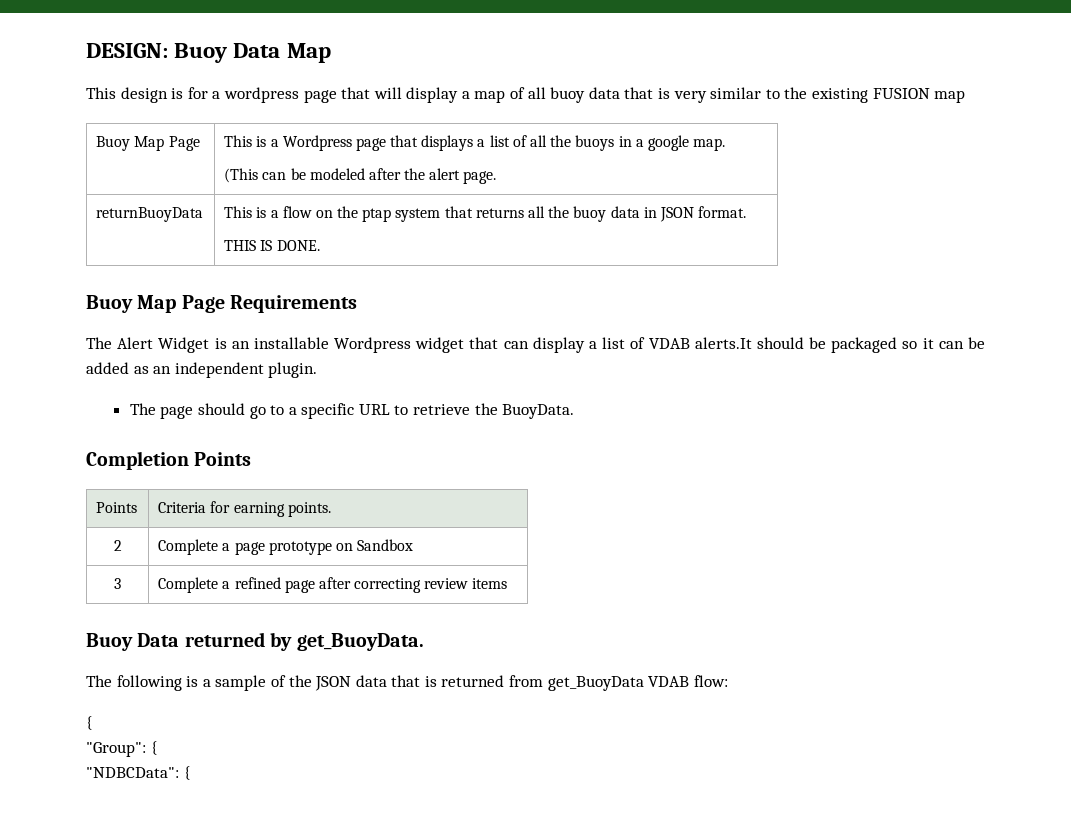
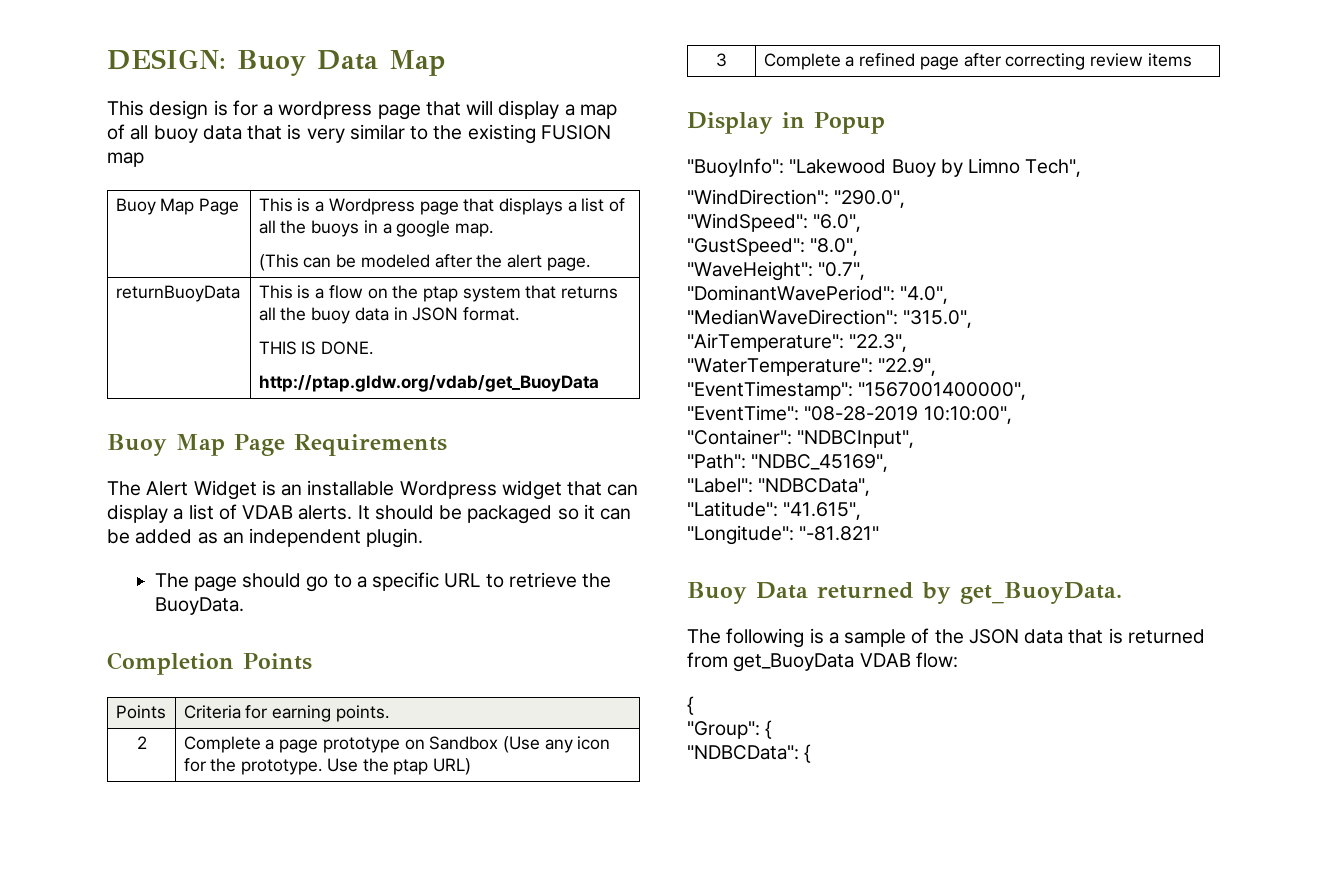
(320, 245) none -> [258,375,599,392] // http://ptap.gldw.org/vdab/get_BuoyData
[694,337,752,349] alerts.It -> [298,505,370,520] alerts. It
(414, 545) none -> [503,736,611,753] [183,758,472,775] (Use any icon for the prototype. Use the ptap URL)
(508, 583) none -> [687,112,885,134] [687,158,1082,177] [687,189,906,208] [687,213,862,232] [687,238,859,256] [687,261,866,281] [687,285,949,304] [687,309,973,328] [687,333,908,352] [687,358,937,376] [687,381,1027,400] [687,405,1012,424] [687,429,915,448] [687,454,889,472] [687,478,871,496] [687,501,862,520] [687,525,880,545] // Display in Popup // "BuoyInfo": "Lakewood Buoy by Limno Tech", // "WindDirection": "290.0", // "WindSpeed": "6.0", // "GustSpeed": "8.0", // "WaveHeight": "0.7", // "DominantWavePeriod": "4.0", // "MedianWaveDirection": "315.0", // "AirTemperature": "22.3", // "WaterTemperature": "22.9", // "EventTimestamp": "1567001400000", // "EventTime": "08-28-2019 10:10:00", // "Container": "NDBCInput", // "Path": "NDBC_45169", // "Label": "NDBCData", // "Latitude": "41.615", // "Longitude": "-81.821"

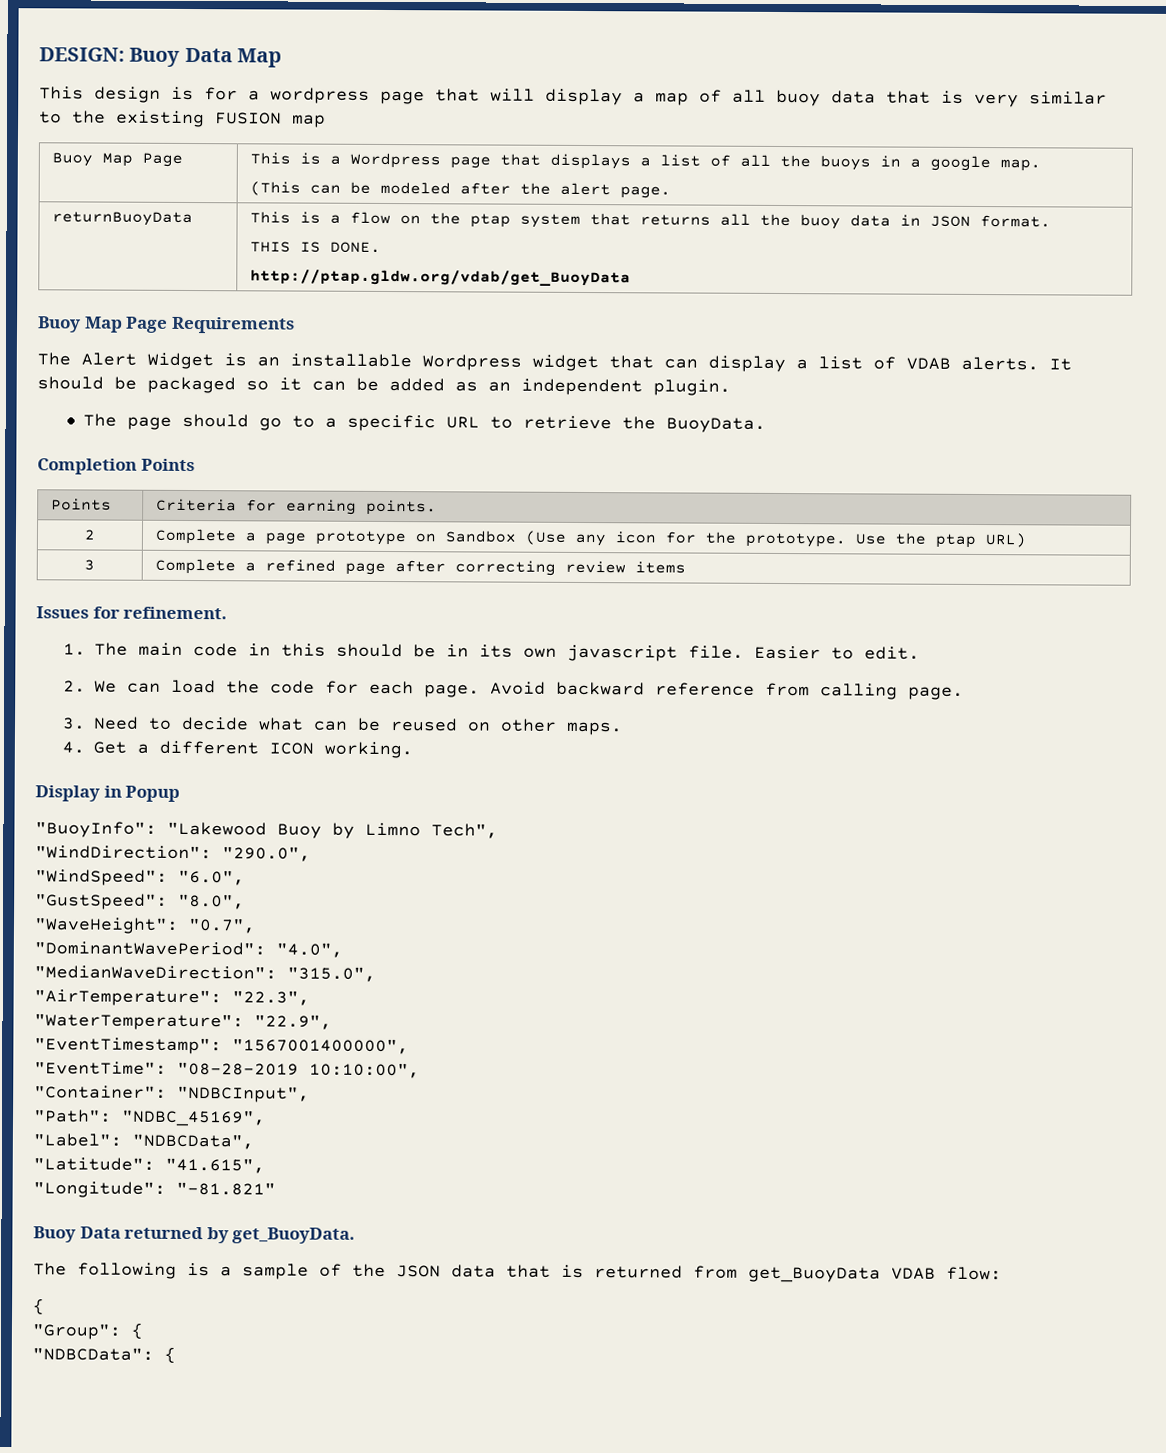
(1192, 60) none -> [36,606,228,620] [62,642,920,662] [62,679,964,700] [61,716,623,736] [61,740,413,759] // Issues for refinement. // 1. The main code in this should be in its own javascript file. Easier to edit. // 2. We can load the code for each page. Avoid backward reference from calling page. // 3. Need to decide what can be reused on other maps. // 4. Get a different ICON working.

